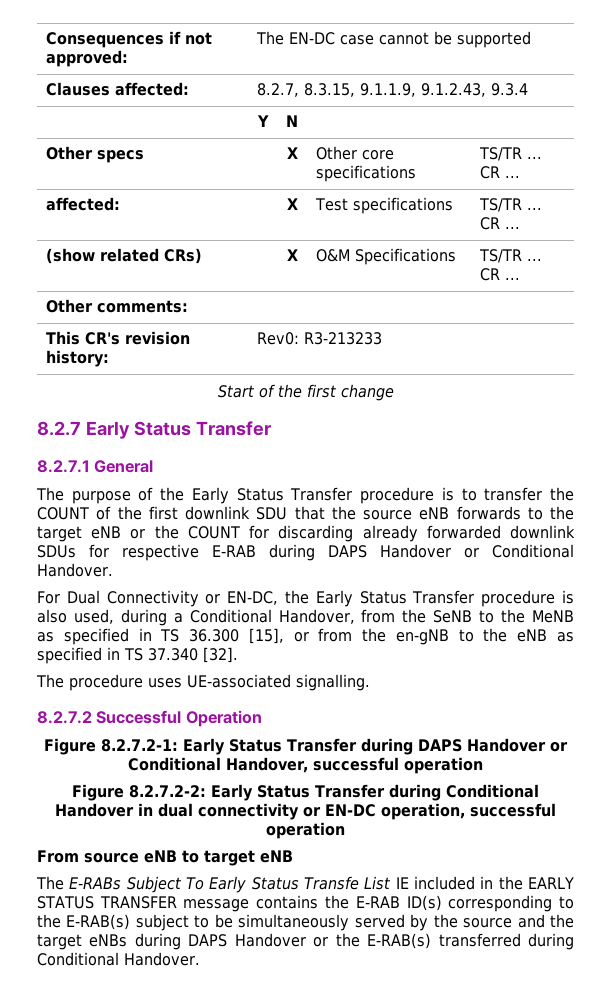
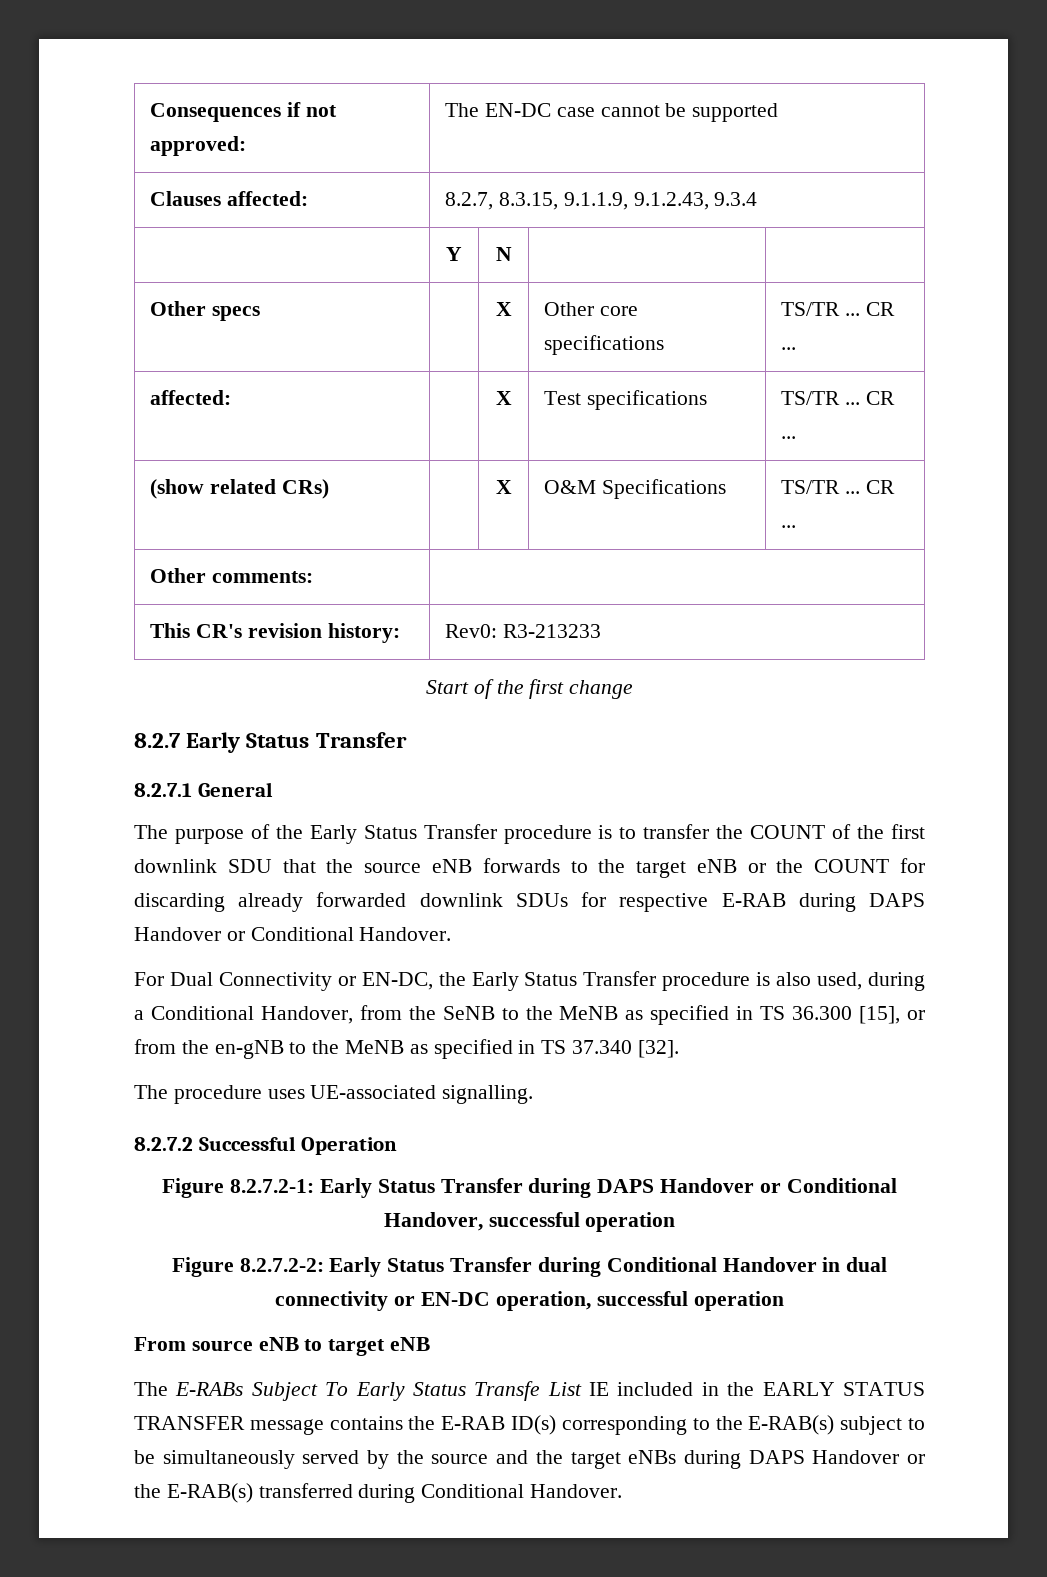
[517,629,548,642] eNB -> [345,1040,405,1054] MeNB

